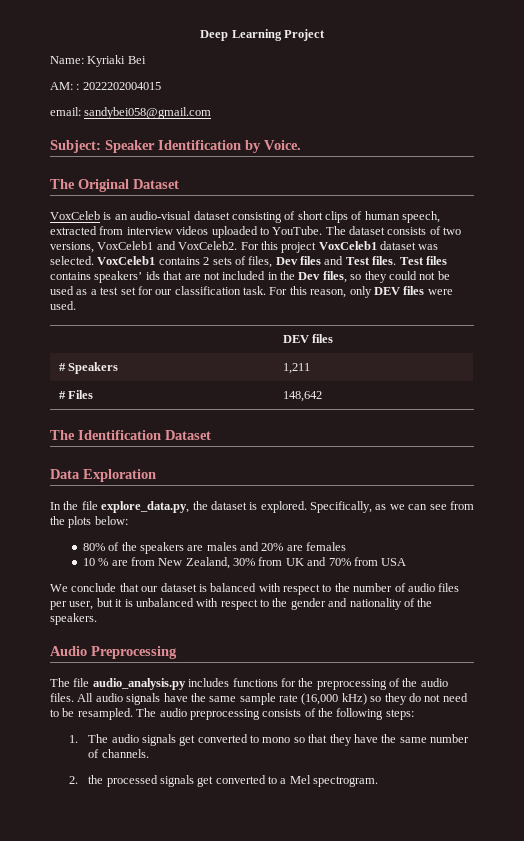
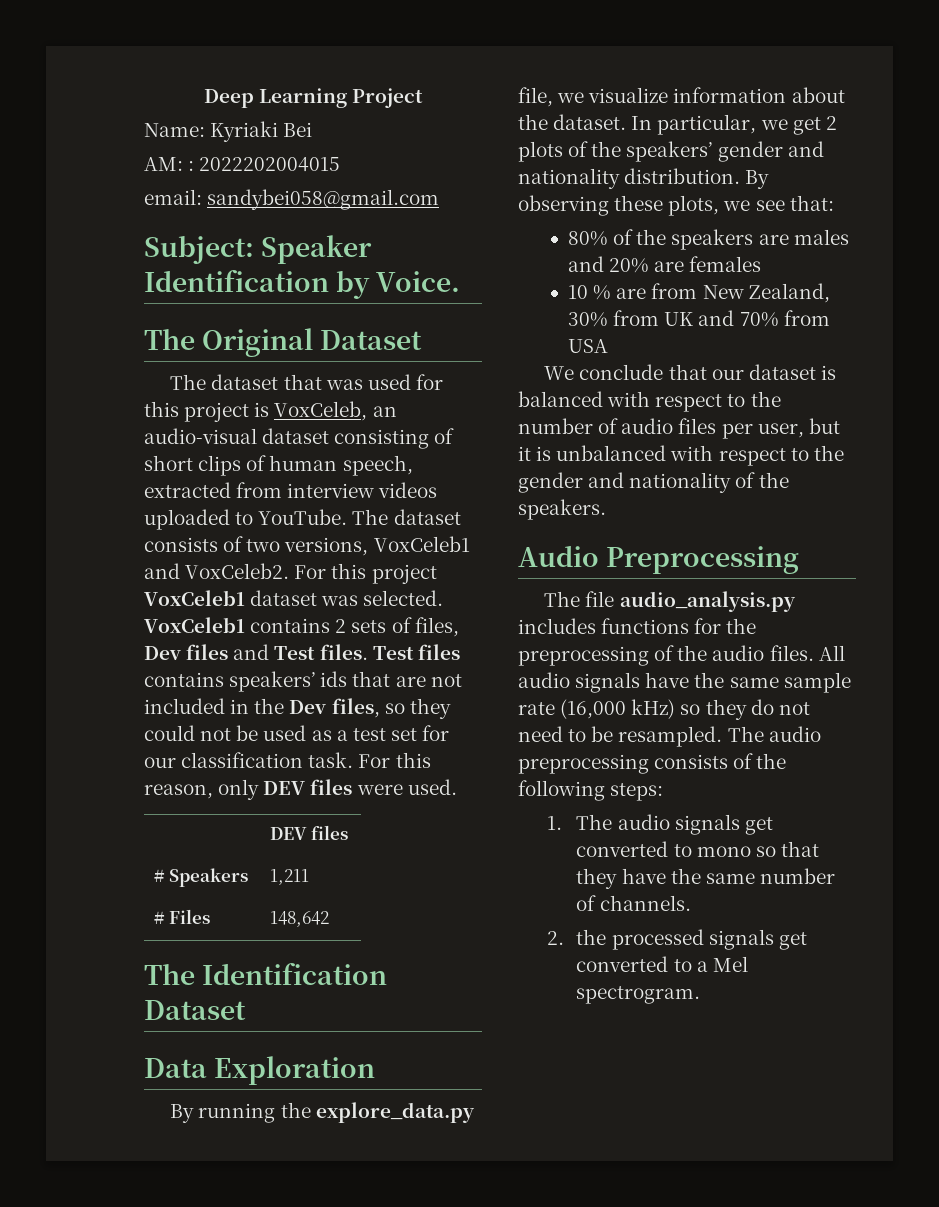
[50,211,112,220] VoxCeleb is -> [170,374,443,390] [144,401,368,422] The dataset that was used for this project is VoxCeleb,
[50,501,474,513] [50,516,128,528] In the file explore_data.py, the dataset is explored. Specifically, as we can see from the plots below: -> [170,1102,475,1123] [518,87,845,107] [518,114,837,135] [518,141,824,162] [518,168,770,189] [518,195,834,216] By running the explore_data.py file, we visualize information about the dataset. In particular, we get 2 plots of the speakers’ gender and nationality distribution. By observing these plots, we see that:

